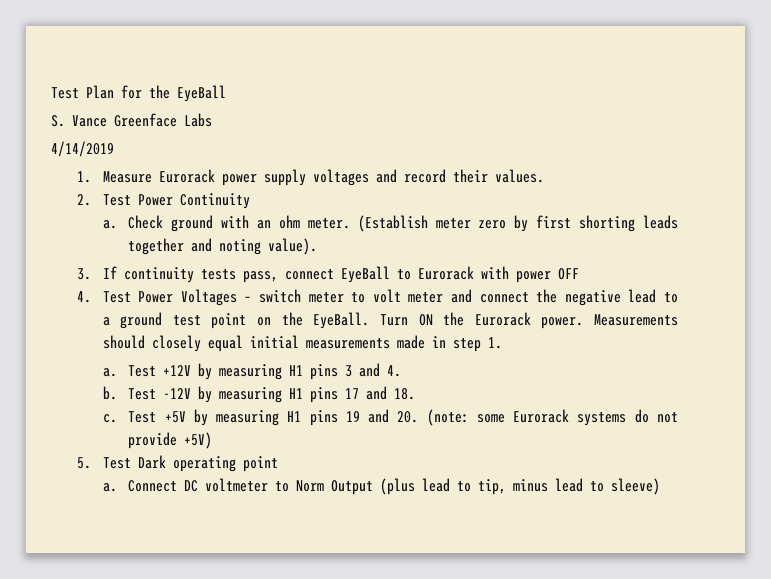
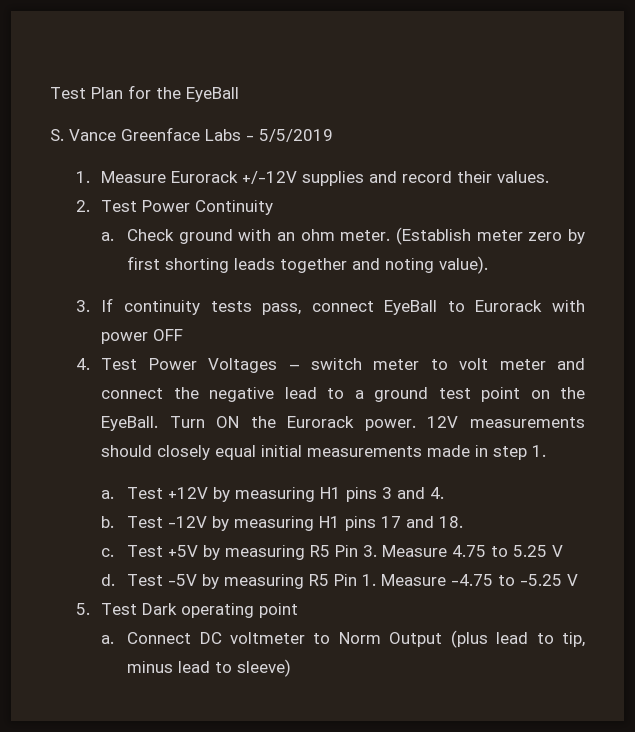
[51,141,114,157] // 4/14/2019 -> [246,129,333,142] - 5/5/2019
[221,169,369,186] power supply voltages -> [242,171,365,186] +/-12V supplies
[593,314,678,326] Measurements -> [427,416,585,428] 12V measurements
[287,409,678,426] [128,432,213,449] H1 pins 19 and 20. (note: some Eurorack systems do not provide +5V) -> [310,545,564,557] [101,574,579,589] R5 Pin 3. Measure 4.75 to 5.25 V // d. Test -5V by measuring R5 Pin 1. Measure -4.75 to -5.25 V

